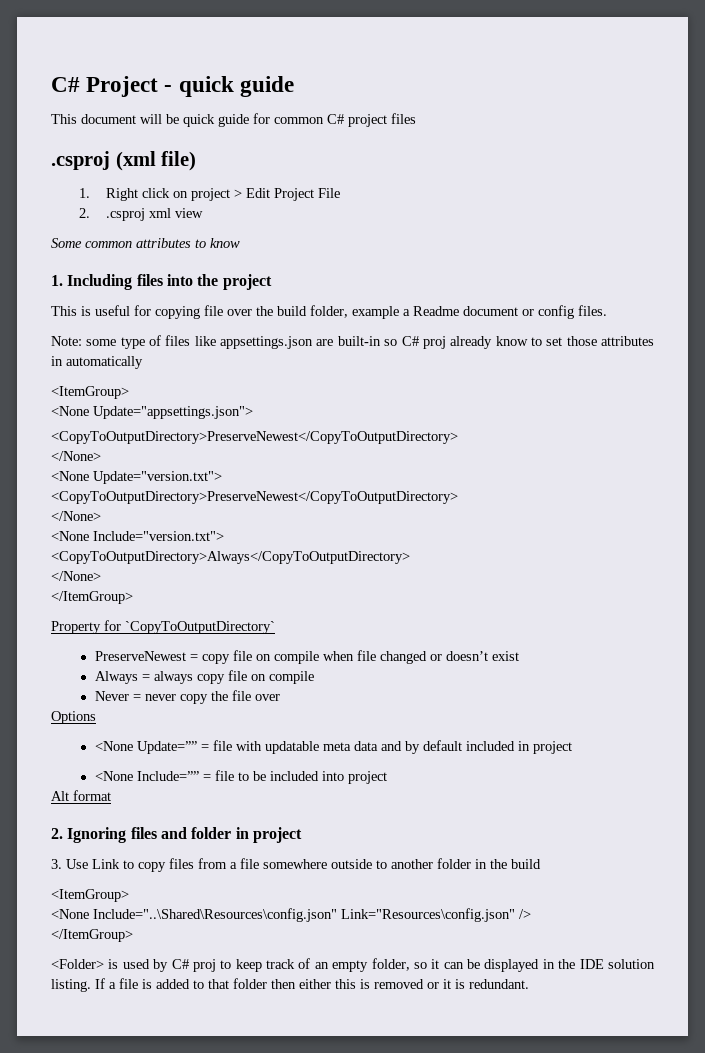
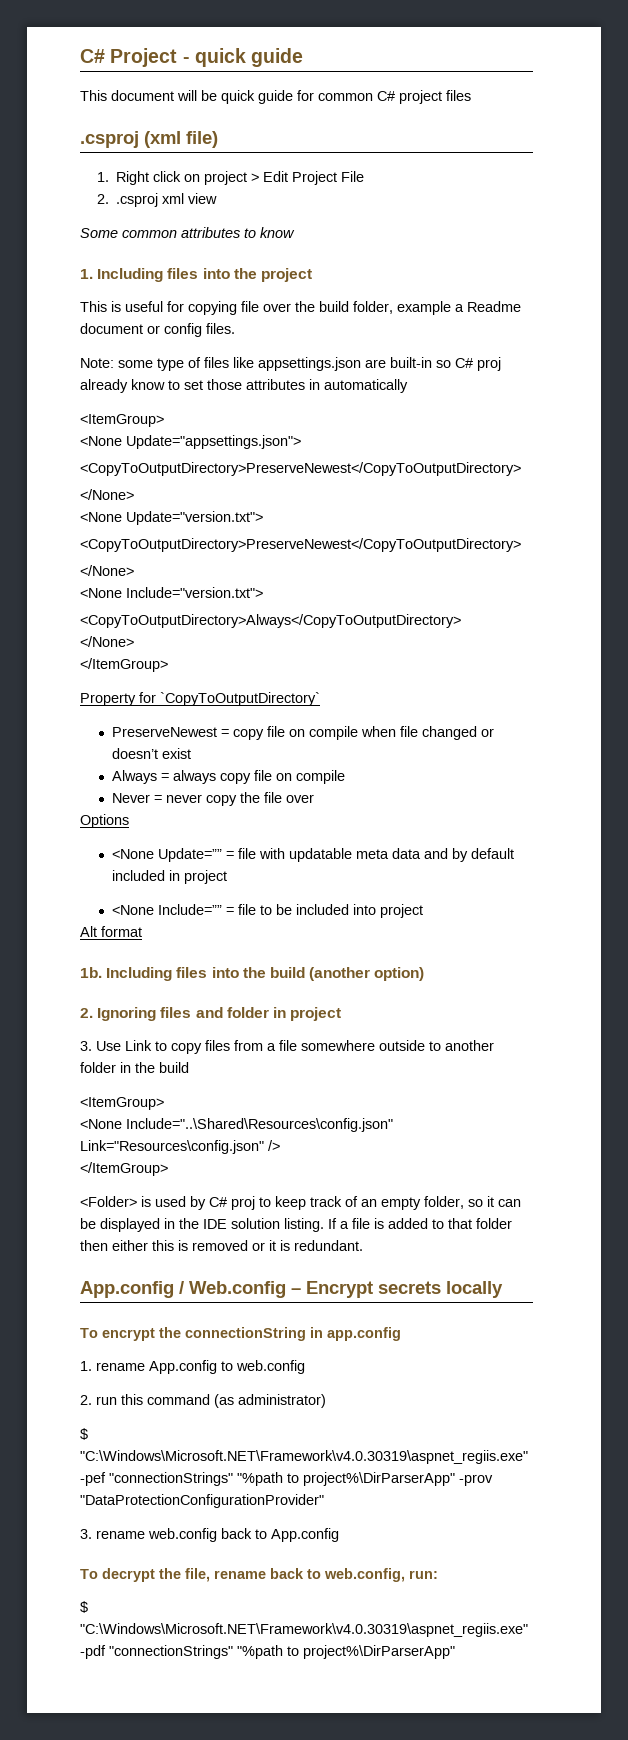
(111, 795) none -> [80,967,425,981] // 1b. Including files into the build (another option)
(529, 984) none -> [80,1281,503,1298] [80,1327,401,1341] [80,1360,305,1374] [80,1394,326,1408] [80,1428,88,1440] [80,1450,528,1464] [80,1472,493,1486] [80,1494,324,1508] [80,1528,339,1542] [80,1568,438,1582] [80,1601,88,1613] [80,1623,528,1637] [80,1645,455,1659] // App.config / Web.config – Encrypt secrets locally // To encrypt the connectionString in app.config // 1. rename App.config to web.config // 2. run this command (as administrator) // $ "C:\Windows\Microsoft.NET\Framework\v4.0.30319\aspnet_regiis.exe" -pef "connectionStrings" "%path to project%\DirParserApp" -prov "DataProtectionConfigurationProvider" // 3. rename web.config back to App.config // To decrypt the file, rename back to web.config, run: // $ "C:\Windows\Microsoft.NET\Framework\v4.0.30319\aspnet_regiis.exe" -pdf "connectionStrings" "%path to project%\DirParserApp"

